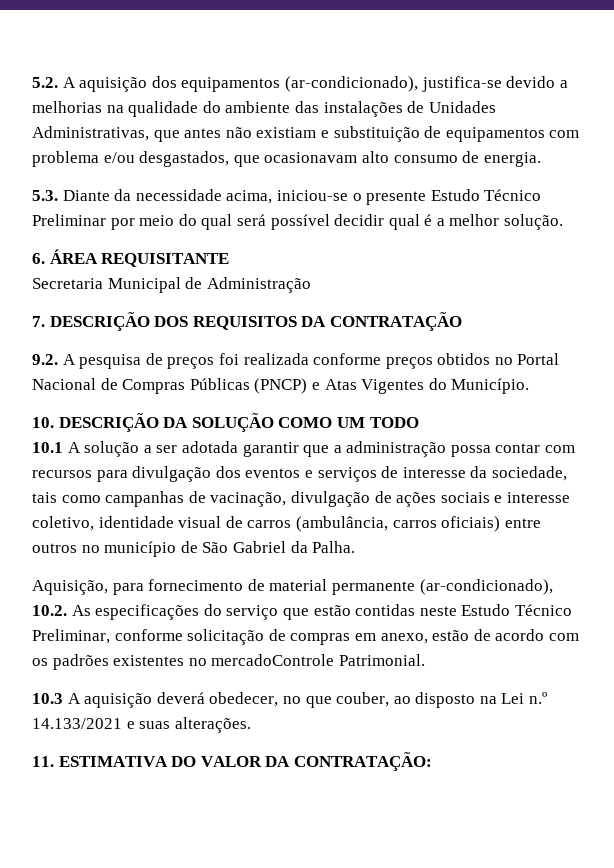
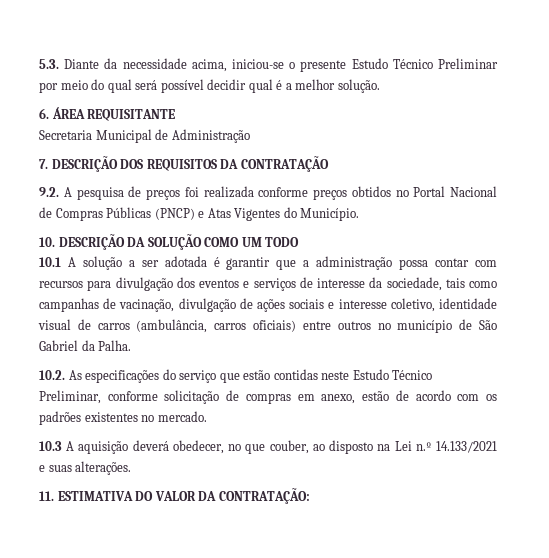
[32,76,568,92] [32,101,496,117] [32,126,580,142] [32,151,541,167] 5.2. A aquisição dos equipamentos (ar-condicionado), justifica-se devido a melhorias na qualidade do ambiente das instalações de Unidades Administrativas, que antes não existiam e substituição de equipamentos com problema e/ou desgastados, que ocasionavam alto consumo de energia. // -> (39, 64) none
(238, 447) none -> [213,257,220,267] é
[32,579,553,595] Aquisição, para fornecimento de material permanente (ar-condicionado), -> (132, 345) none
[211,654,425,666] mercadoControle Patrimonial. -> [157,411,207,422] mercado.

